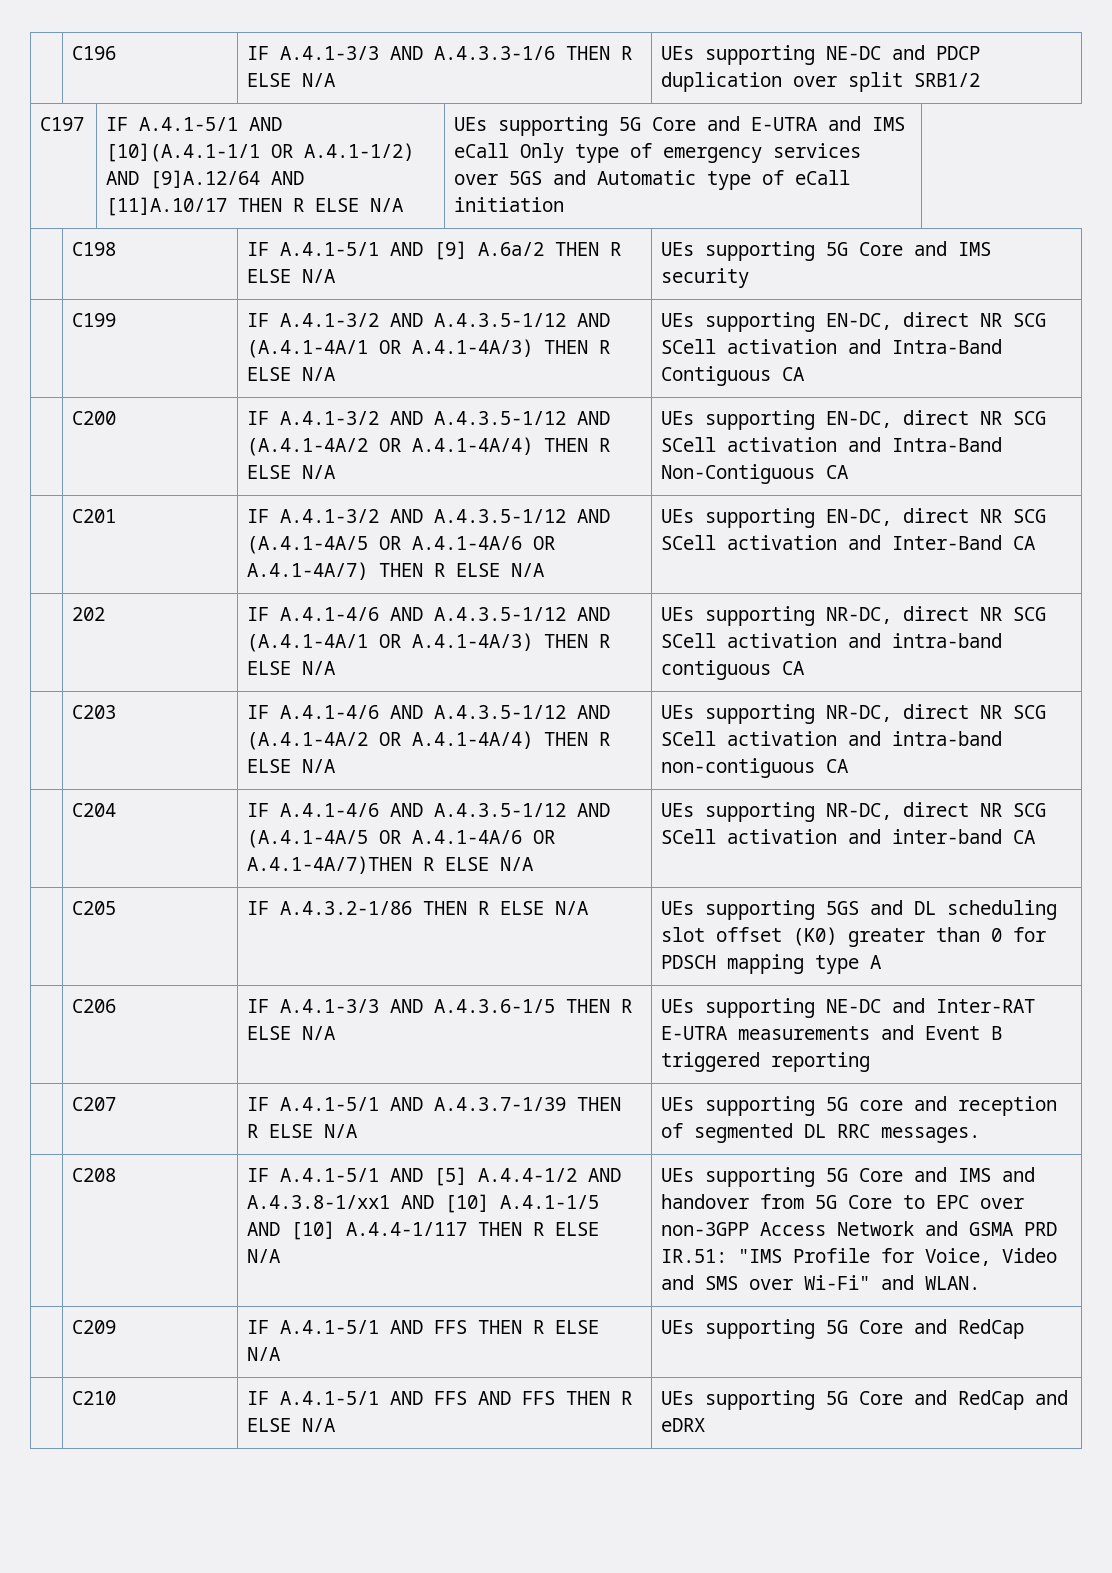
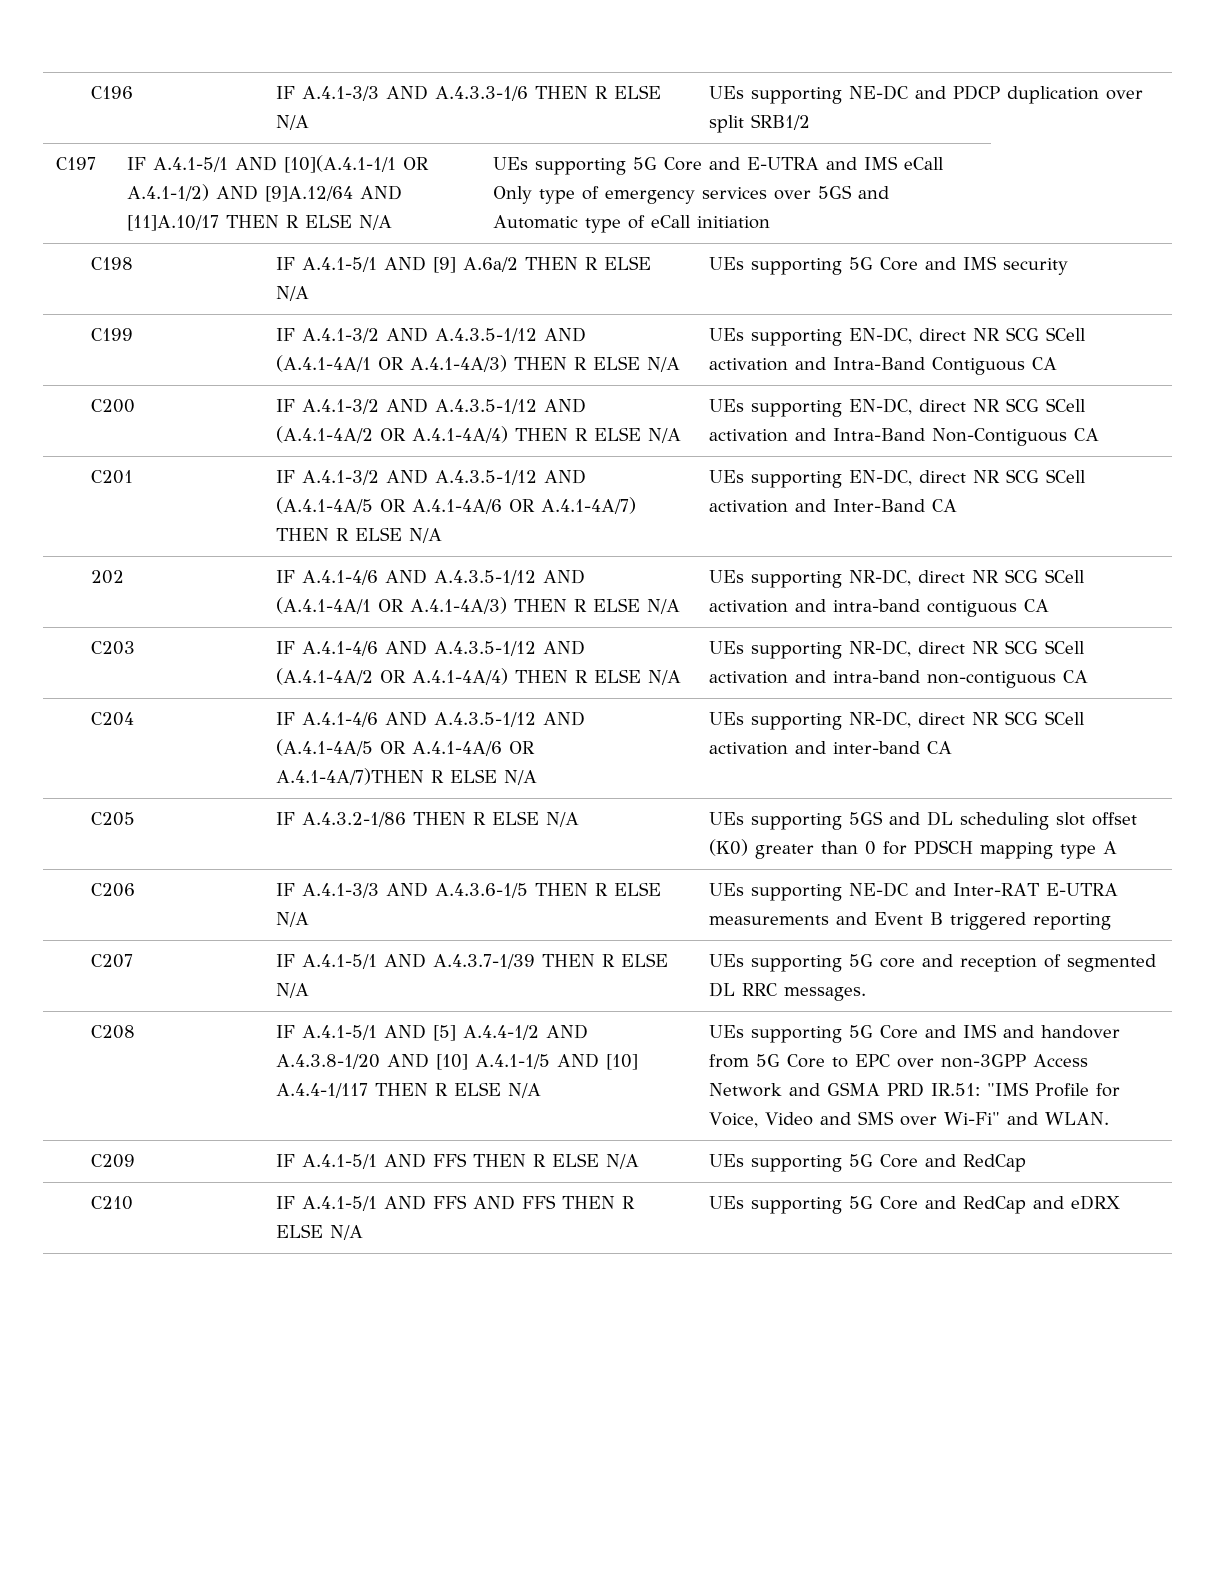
[247,1195,391,1209] A.4.3.8-1/xx1 -> [275,1054,380,1069] A.4.3.8-1/20

